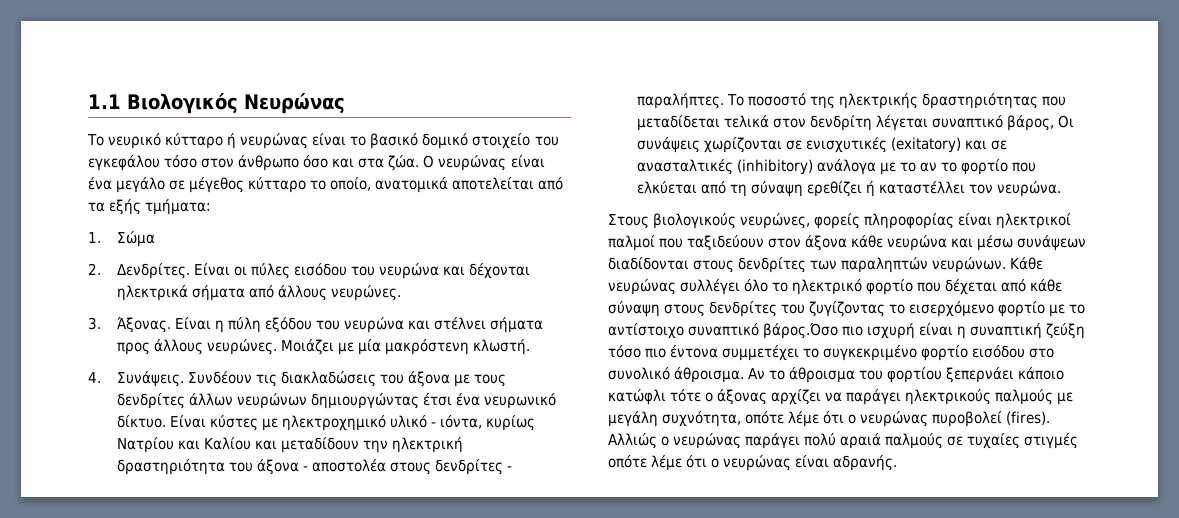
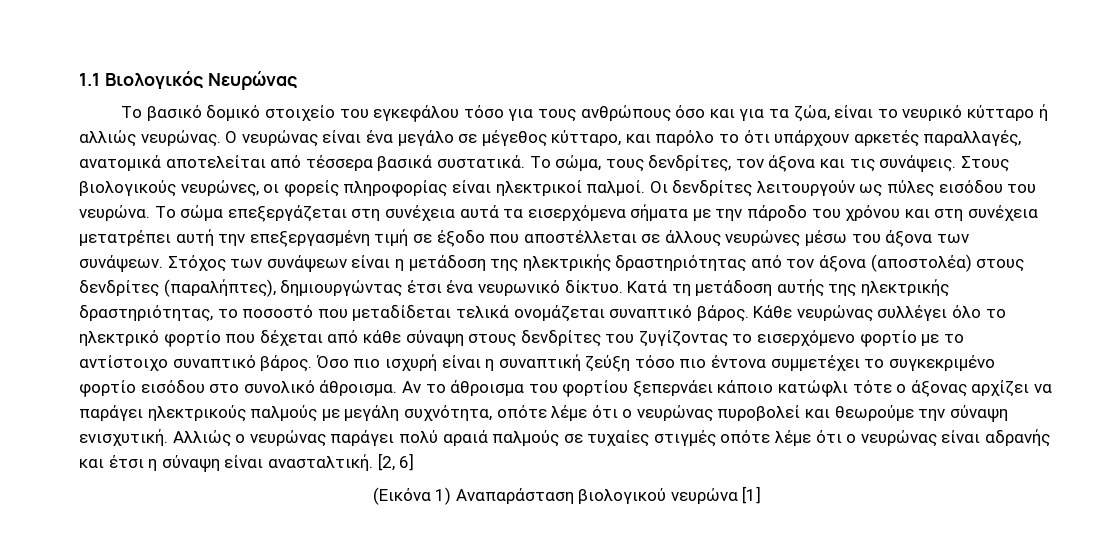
[108,133,367,149] νευρικό κύτταρο ή νευρώνας είναι το -> (143, 112) none
[201,155,420,171] στον άνθρωπο όσο και στα ζώα. -> [508,104,1048,122] [79,130,221,147] για τους ανθρώπους όσο και για τα ζώα, είναι το νευρικό κύτταρο ή αλλιώς νευρώνας.
[248,177,564,193] [88,199,212,215] [88,231,155,247] [88,263,531,279] [116,285,402,301] [88,317,544,333] [116,339,531,355] [88,371,507,387] [116,393,307,409] κύτταρο το οποίο, ανατομικά αποτελείται από τα εξής τμήματα: // 1. Σώμα // 2. Δενδρίτες. Είναι οι πύλες εισόδου του νευρώνα και δέχονται ηλεκτρικά σήματα από άλλους νευρώνες. // 3. Άξονας. Είναι η πύλη εξόδου του νευρώνα και στέλνει σήματα προς άλλους νευρώνες. Μοιάζει με μία μακρόστενη κλωστή. // 4. Συνάψεις. Συνδέουν τις διακλαδώσεις του άξονα με τους δενδρίτες άλλων νευρώνων -> [551,130,1022,147] [79,154,1009,172] [79,179,1037,197] [79,204,1039,222] [79,229,969,247] [79,254,1025,272] [79,279,276,297] κύτταρο, και παρόλο το ότι υπάρχουν αρκετές παραλλαγές, ανατομικά αποτελείται από τέσσερα βασικά συστατικά. Το σώμα, τους δενδρίτες, τον άξονα και τις συνάψεις. Στους βιολογικούς νευρώνες, οι φορείς πληροφορίας είναι ηλεκτρικοί παλμοί. Οι δενδρίτες λειτουργούν ως πύλες εισόδου του νευρώνα. Το σώμα επεξεργάζεται στη συνέχεια αυτά τα εισερχόμενα σήματα με την πάροδο του χρόνου και στη συνέχεια μετατρέπει αυτή την επεξεργασμένη τιμή σε έξοδο που αποστέλλεται σε άλλους νευρώνες μέσω του άξονα των συνάψεων. Στόχος των συνάψεων είναι η μετάδοση της ηλεκτρικής δραστηριότητας από τον άξονα (αποστολέα) στους δενδρίτες (παραλήπτες),
[169,415,536,431] [116,437,464,453] [116,459,513,475] [636,93,1067,109] [636,115,1075,131] [636,137,1008,153] [636,159,1037,175] [636,181,1062,197] [608,213,1072,229] [608,235,1087,251] [608,257,1007,273] Είναι κύστες με ηλεκτροχημικό υλικό - ιόντα, κυρίως Νατρίου και Καλίου και μεταδίδουν την ηλεκτρική δραστηριότητα του άξονα - αποστολέα στους δενδρίτες - παραλήπτες. Το ποσοστό της ηλεκτρικής δραστηριότητας που μεταδίδεται τελικά στον δενδρίτη λέγεται συναπτικό βάρος, Οι συνάψεις χωρίζονται σε ενισχυτικές (exitatory) και σε ανασταλτικές (inhibitory) ανάλογα με το αν το φορτίο που ελκύεται από τη σύναψη ερεθίζει ή καταστέλλει τον νευρώνα. // Στους βιολογικούς νευρώνες, φορείς πληροφορίας είναι ηλεκτρικοί παλμοί που ταξιδεύουν στον άξονα κάθε νευρώνα και μέσω συνάψεων διαδίδονται στους δενδρίτες των παραληπτών νευρώνων. -> [627,279,950,297] [79,304,749,322] Κατά τη μετάδοση αυτής της ηλεκτρικής δραστηριότητας, το ποσοστό που μεταδίδεται τελικά ονομάζεται συναπτικό βάρος.
[763,323,839,339] βάρος.Όσο -> [260,355,349,372] βάρος. Όσο
[1006,411,1051,425] (fires). -> [805,405,1008,422] [79,429,168,446] και θεωρούμε την σύναψη ενισχυτική.
[833,455,898,471] αδρανής. -> [985,429,1051,447] [79,453,415,472] [372,486,762,505] αδρανής και έτσι η σύναψη είναι ανασταλτική. [2, 6] // (Εικόνα 1) Αναπαράσταση βιολογικού νευρώνα [1]

